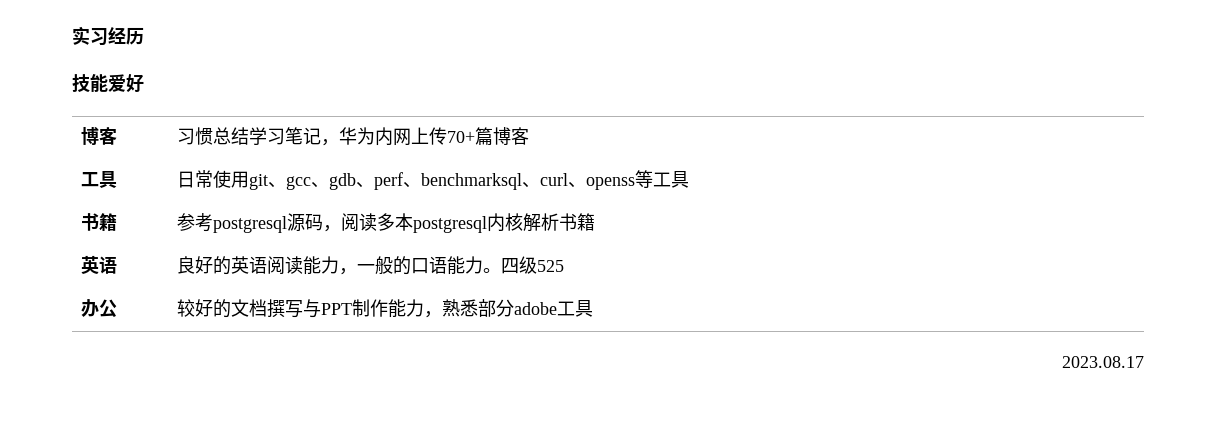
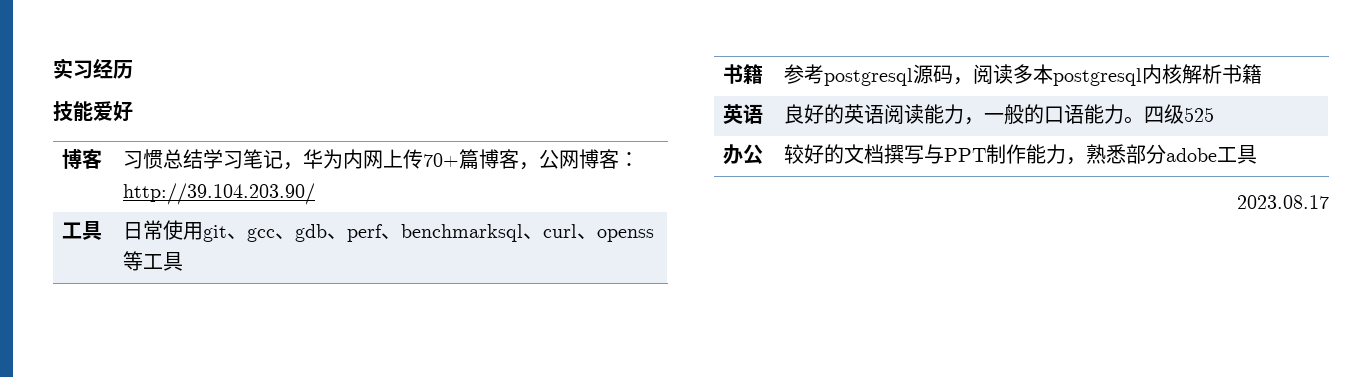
(529, 136) none -> [518,149,639,170] [122,183,315,205] ，公网博客：http://39.104.203.90/

